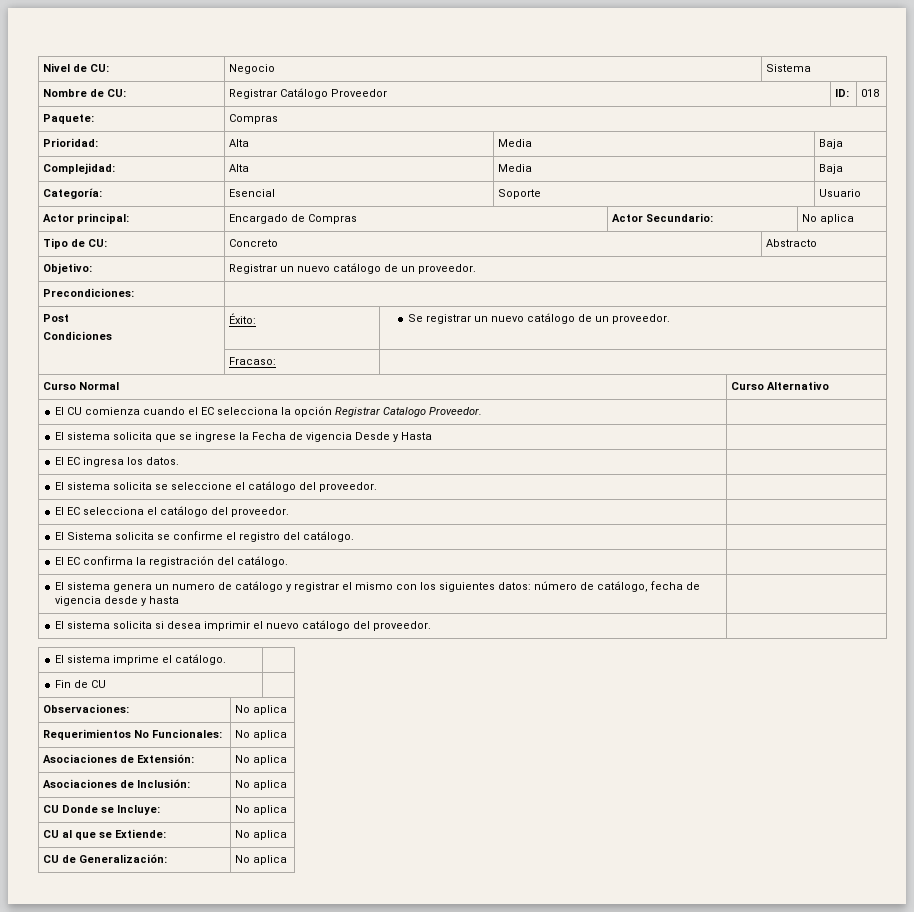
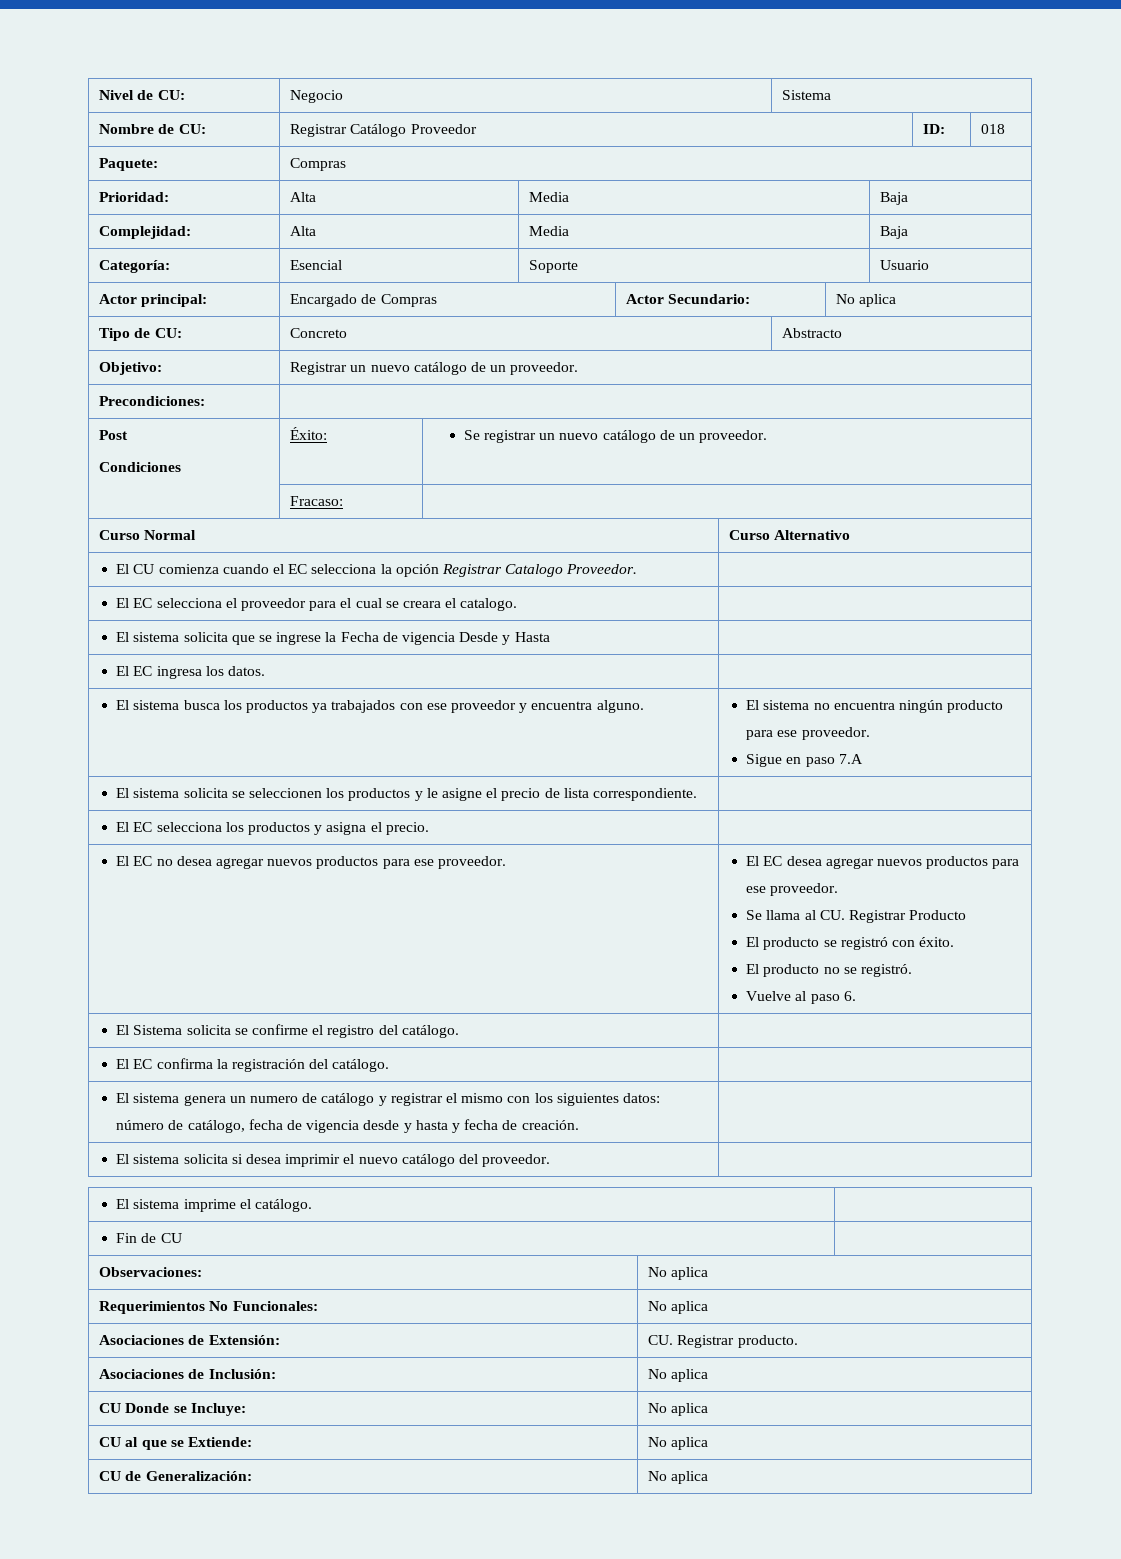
(483, 411) none -> [116,598,518,611] // El EC selecciona el proveedor para el cual se creara el catalogo. |
[113,481,378,492] [55,506,290,517] solicita se seleccione el catálogo del proveedor. | // El EC selecciona el catálogo del proveedor. | -> [183,700,644,713] [746,700,1004,713] [746,727,870,740] [746,754,863,767] [116,788,697,801] [116,822,429,835] [116,856,506,869] [746,856,1020,869] [746,883,839,896] [746,910,967,923] [746,937,955,950] [746,964,913,977] [746,991,856,1004] busca los productos ya trabajados con ese proveedor y encuentra alguno. | El sistema no encuentra ningún producto para ese proveedor. // Sigue en paso 7.A // El sistema solicita se seleccionen los productos y le asigne el precio de lista correspondiente. | // El EC selecciona los productos y asigna el precio. | // El EC no desea agregar nuevos productos para ese proveedor. | El EC desea agregar nuevos productos para ese proveedor. // Se llama al CU. Registrar Producto // El producto se registró con éxito. // El producto no se registró. // Vuelve al paso 6.
(180, 600) none -> [451,1119,579,1133] y fecha de creación.
[235,755,288,765] No aplica -> [648,1335,798,1348] CU. Registrar producto.

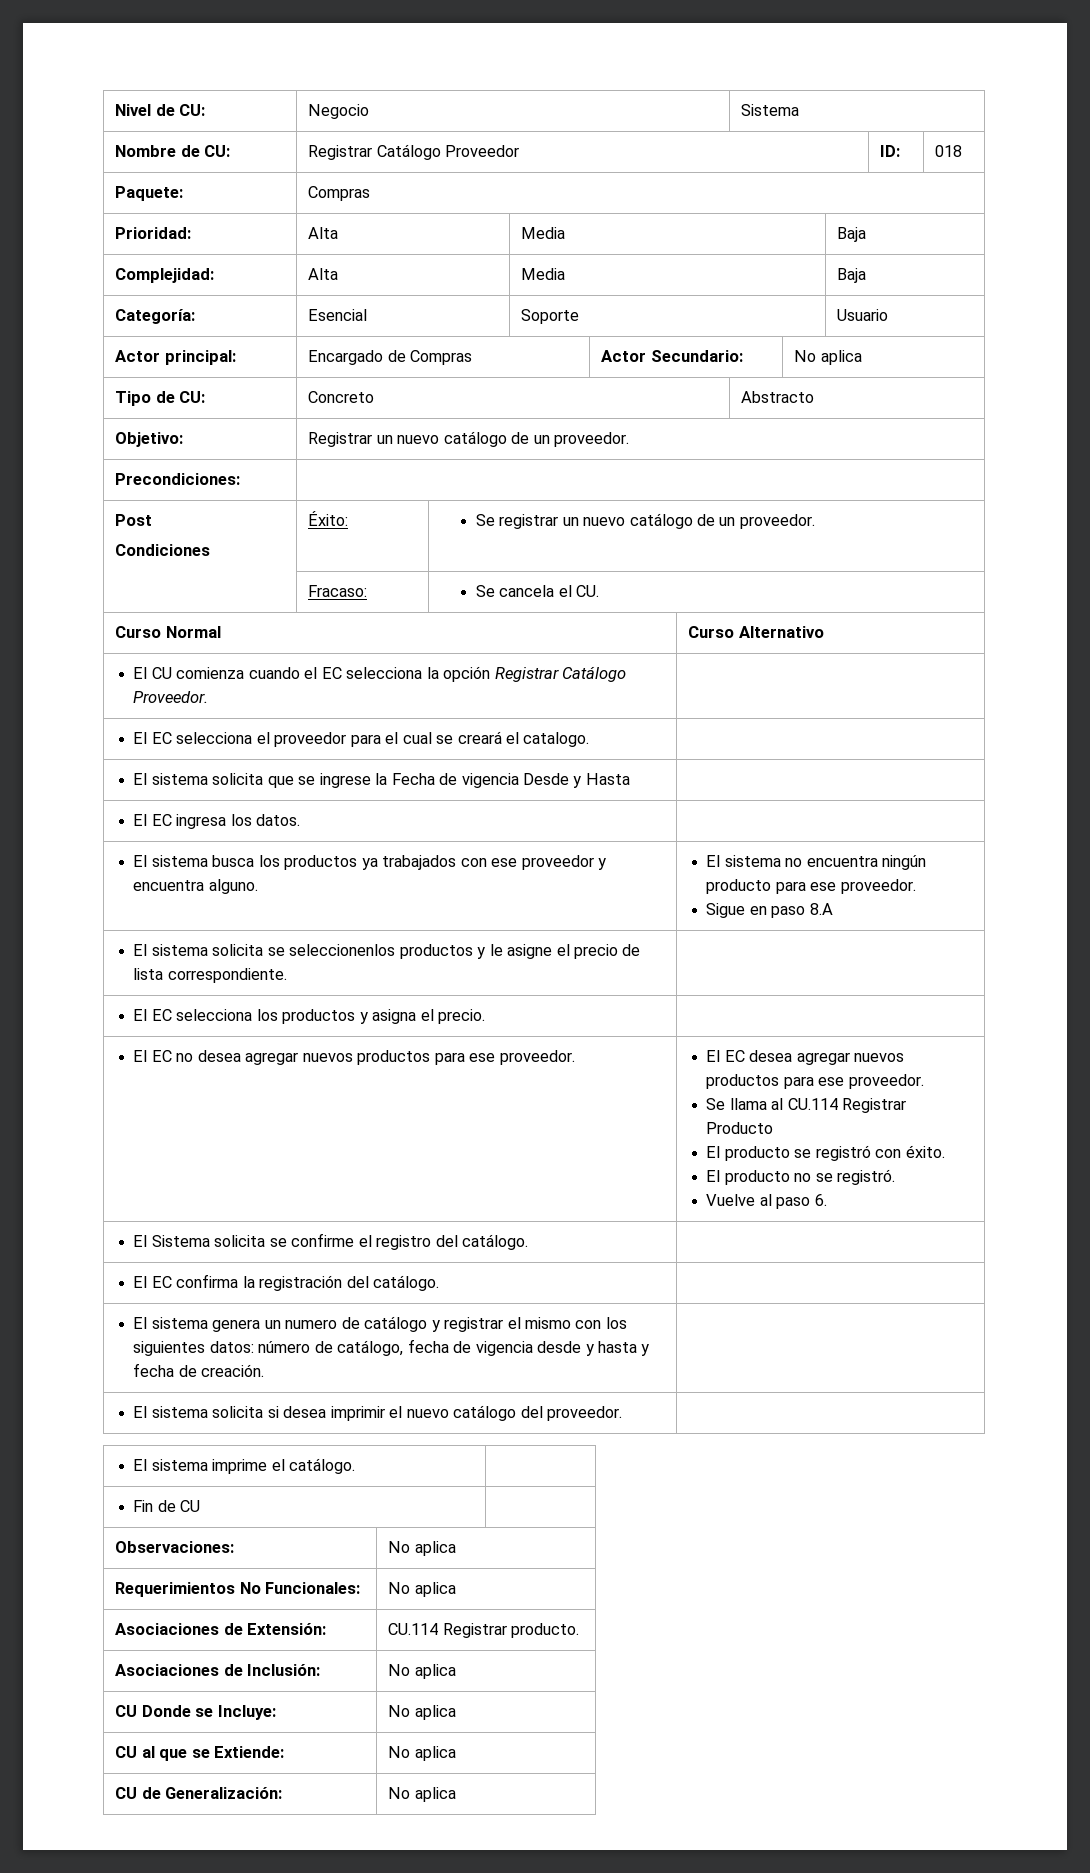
(344, 501) none -> [475,585,600,597] Se cancela el CU.
[505,564,564,577] Catalogo -> [562,666,627,682] Catálogo
[402,601,441,608] creara -> [457,731,502,744] creará
[838,754,863,764] 7.A -> [809,903,833,915] 8.A
[249,788,345,798] seleccionen los -> [289,944,396,956] seleccionenlos
[819,910,845,920] CU. -> [787,1098,838,1110] CU.114
[648,1335,674,1345] CU. -> [388,1623,439,1635] CU.114

